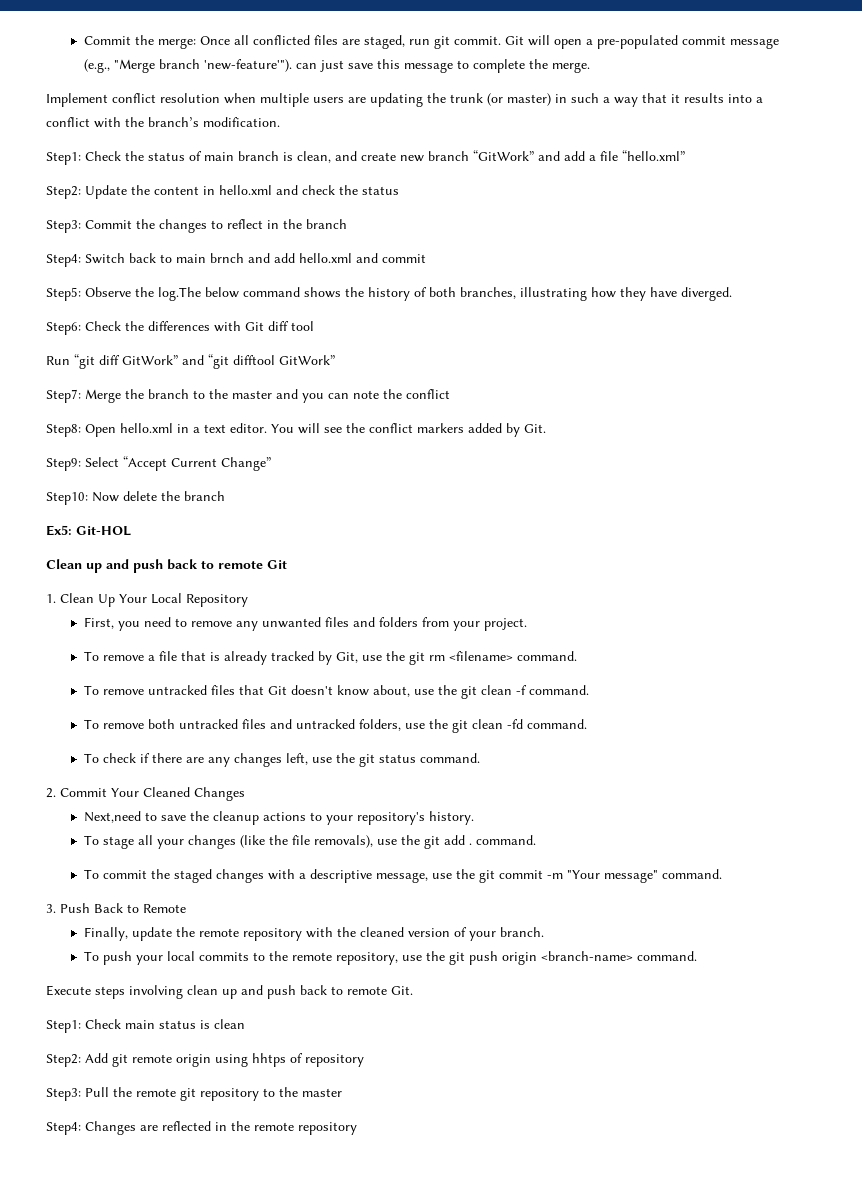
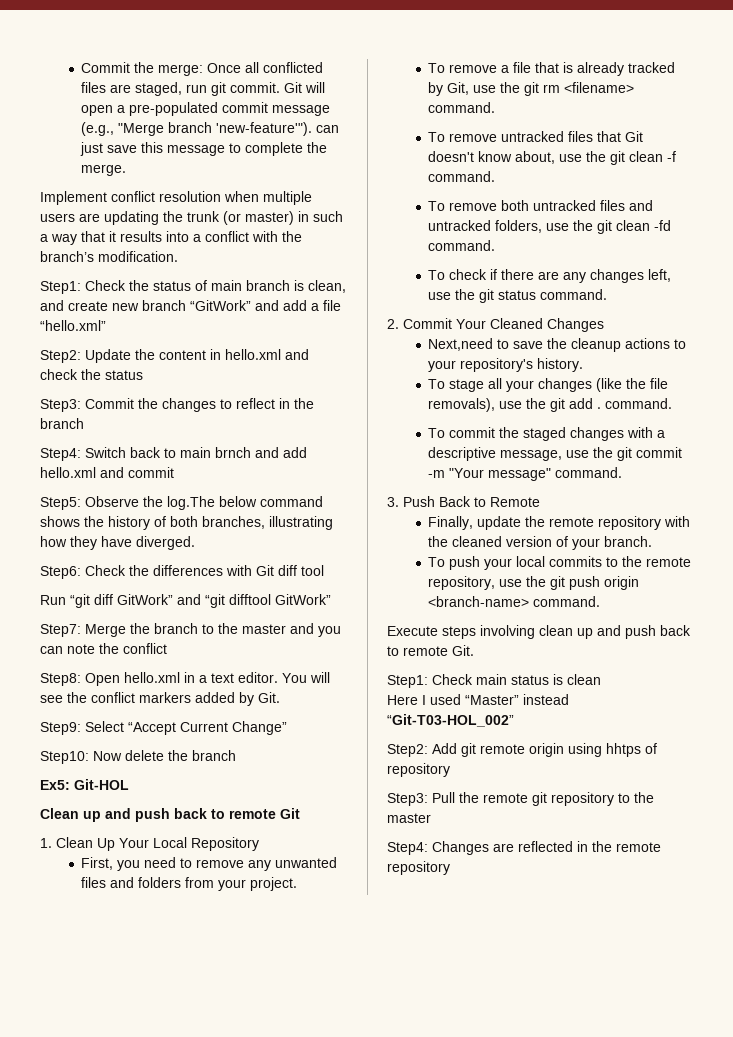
(245, 1024) none -> [387,694,569,705] [387,714,514,727] // Here I used “Master” instead “Git-T03-HOL_002”

